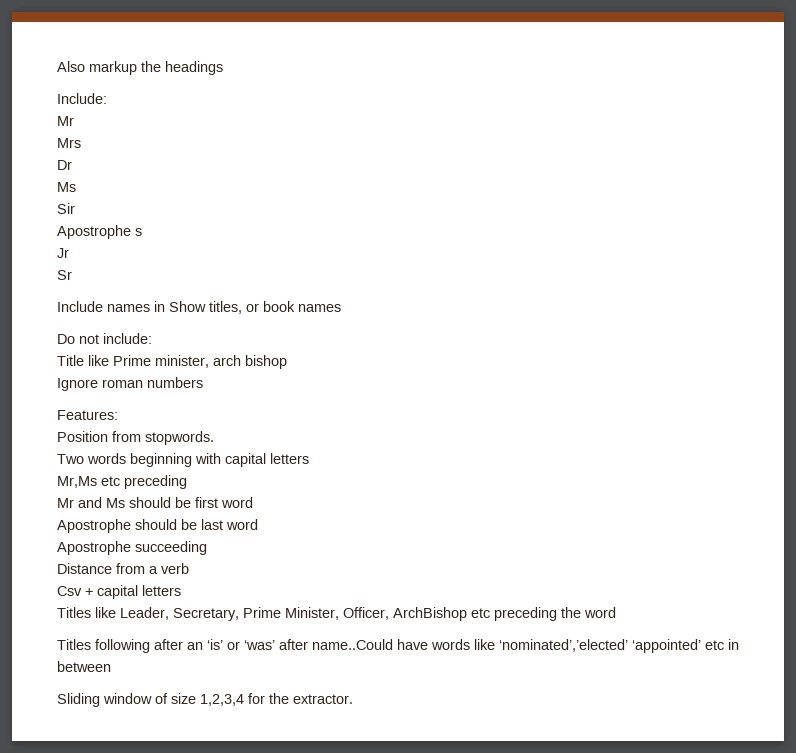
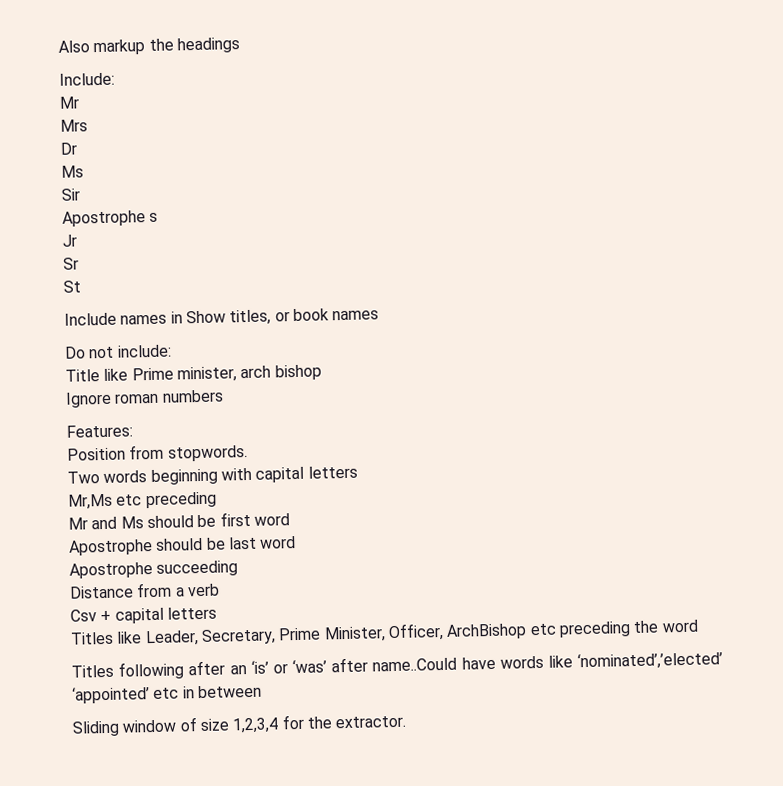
(72, 275) none -> [63,280,81,293] // St

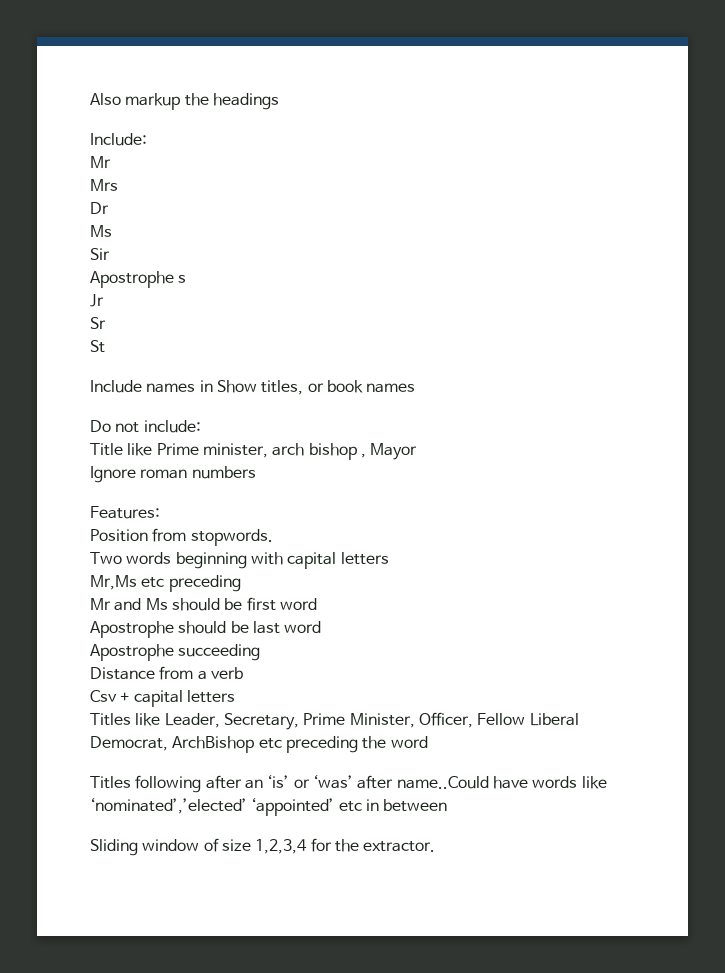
(322, 372) none -> [360,443,418,460] , Mayor
(444, 632) none -> [477,713,579,726] [90,736,168,751] Fellow Liberal Democrat,

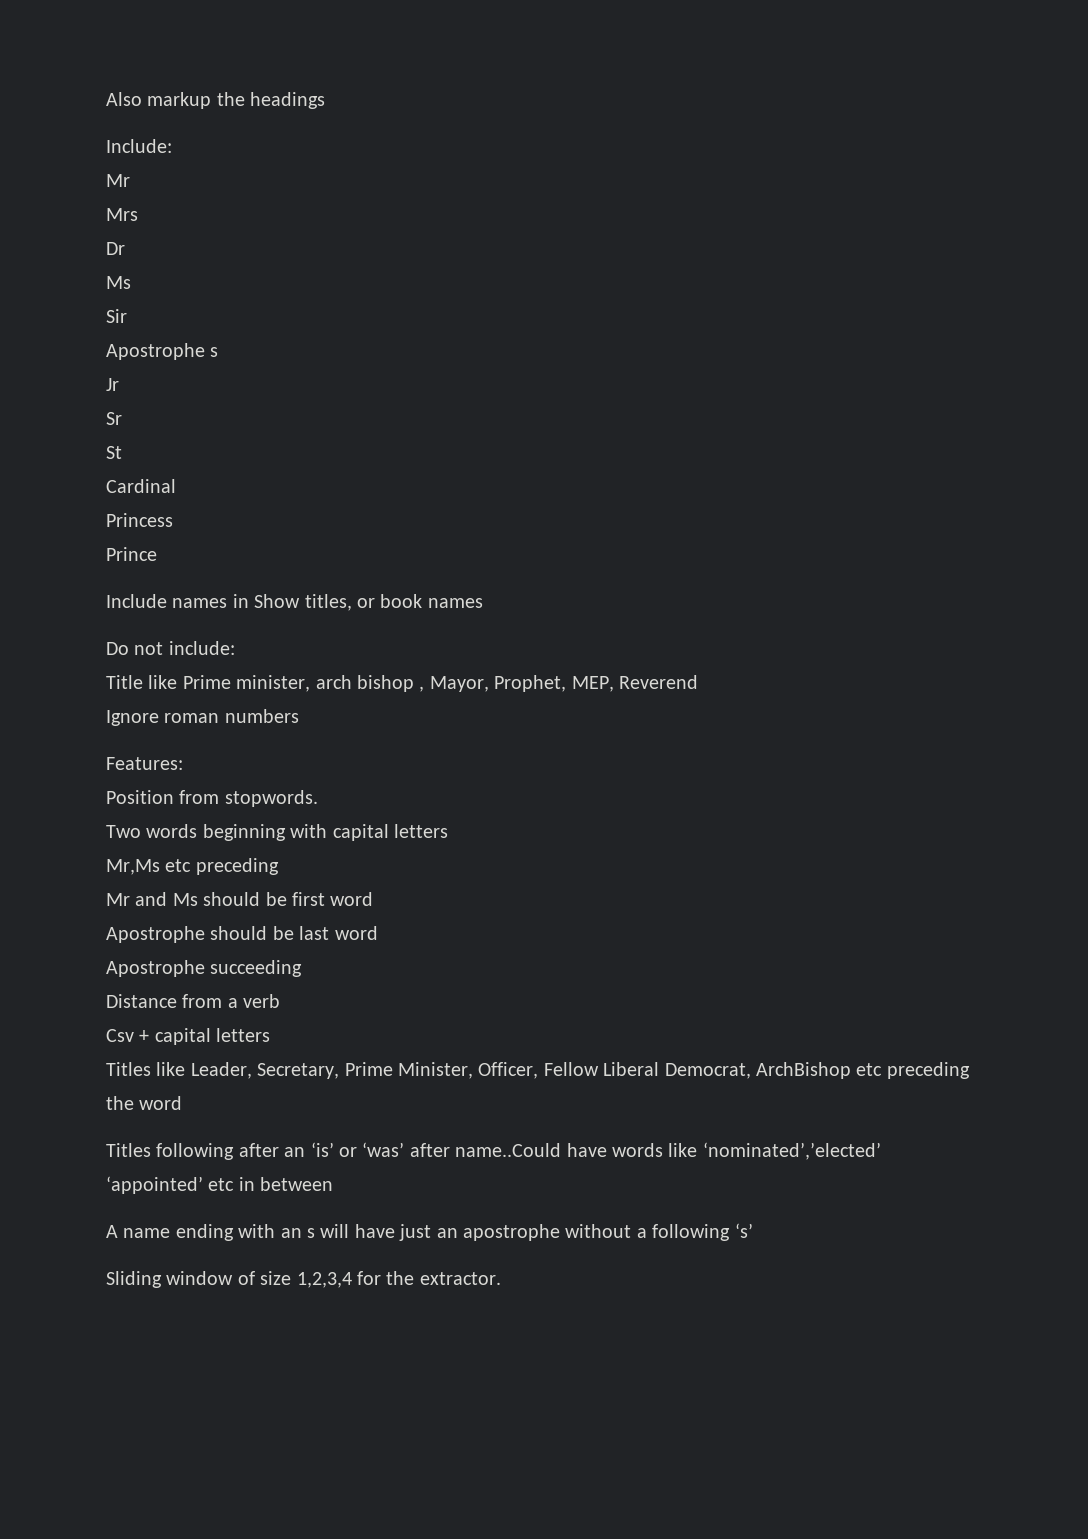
(105, 346) none -> [106,479,176,493] [106,513,173,527] [106,547,157,561] // Cardinal // Princess // Prince
[370,443,418,460] Mayor -> [429,675,698,692] Mayor, Prophet, MEP, Reverend
(448, 805) none -> [106,1223,753,1241] // A name ending with an s will have just an apostrophe without a following ‘s’

